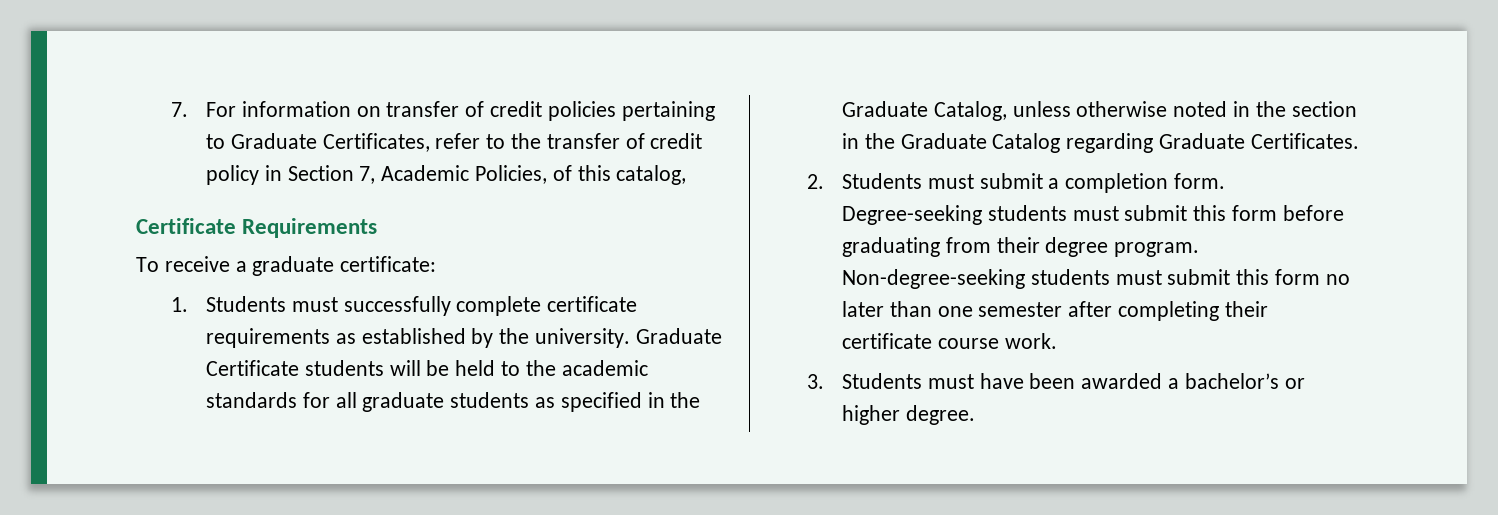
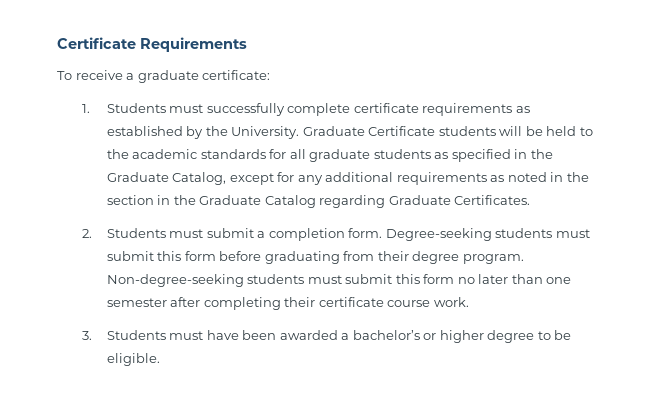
[170,101,715,121] [205,133,703,152] [205,165,687,185] 7. For information on transfer of credit policies pertaining to Graduate Certificates, refer to the transfer of credit policy in Section 7, Academic Policies, of this catalog, // -> (57, 43) none
[534,328,630,348] university. -> [231,126,300,139] University.
[1012,101,1168,117] unless otherwise -> [229,172,505,185] except for any additional requirements as
[905,405,975,425] degree. -> [487,330,572,343] [106,353,160,366] degree to be eligible.

